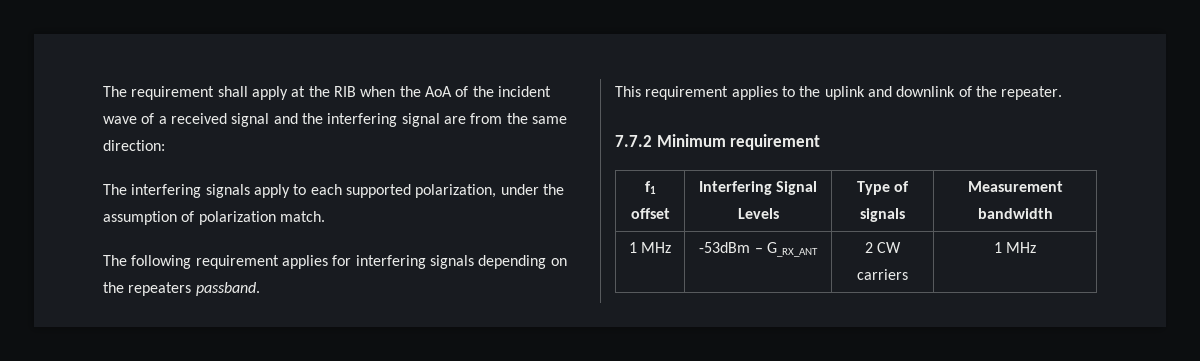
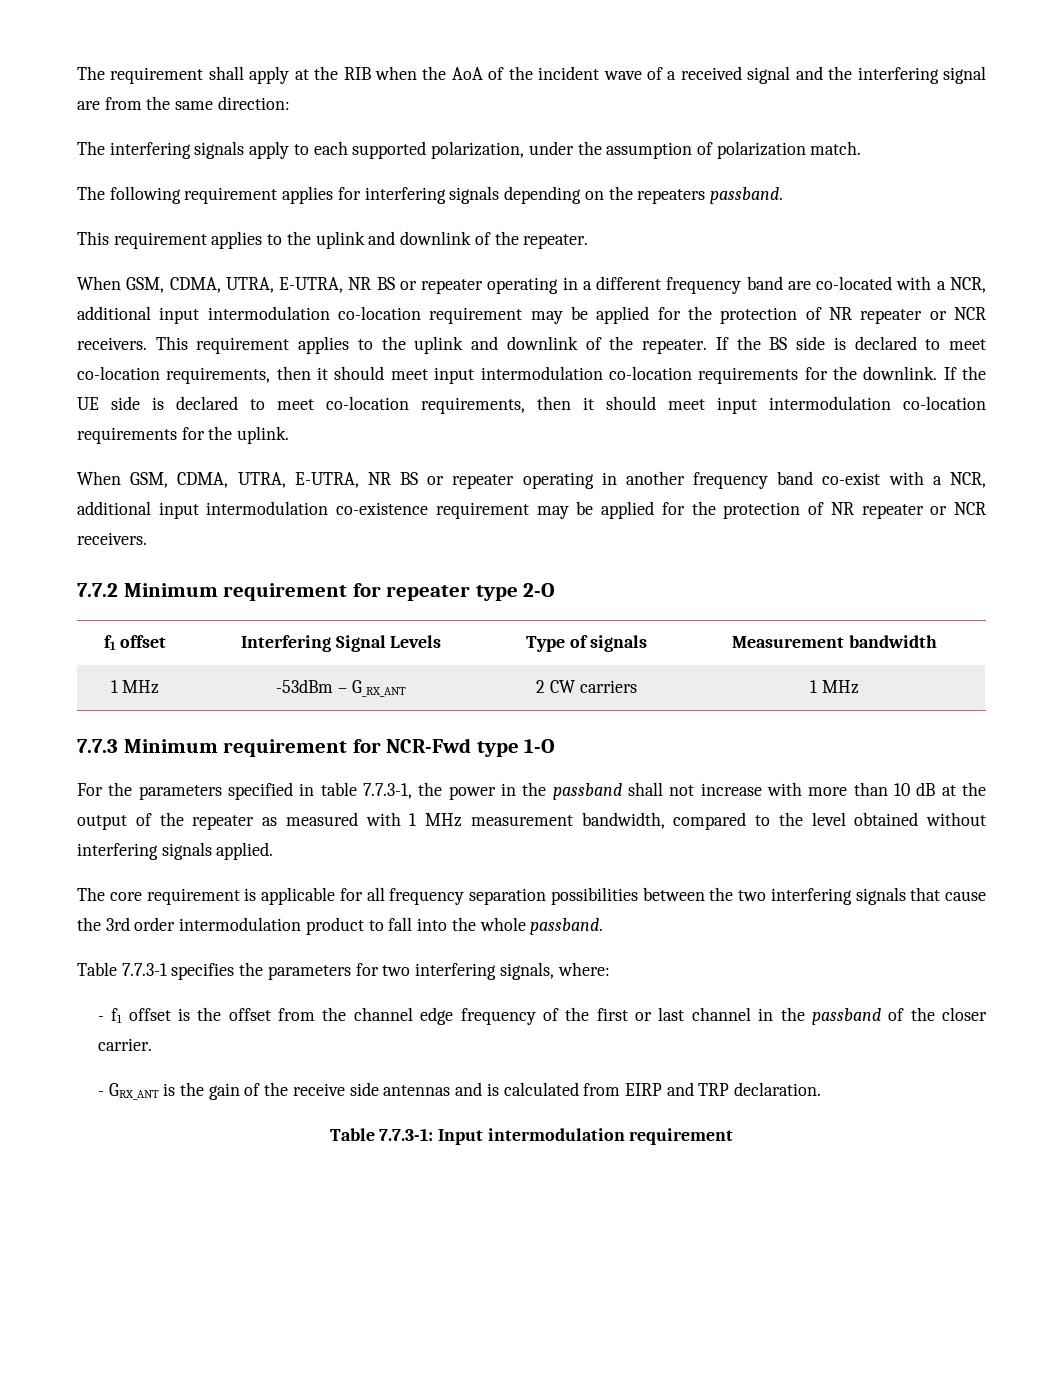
(1063, 93) none -> [77,276,987,294] [77,306,987,324] [77,336,986,354] [77,366,987,384] [77,396,986,414] [77,426,290,444] [77,471,986,489] [77,501,987,519] [77,532,147,545] // When GSM, CDMA, UTRA, E-UTRA, NR BS or repeater operating in a different frequency band are co-located with a NCR, additional input intermodulation co-location requirement may be applied for the protection of NR repeater or NCR receivers. This requirement applies to the uplink and downlink of the repeater. If the BS side is declared to meet co-location requirements, then it should meet input intermodulation co-location requirements for the downlink. If the UE side is declared to meet co-location requirements, then it should meet input intermodulation co-location requirements for the uplink. // When GSM, CDMA, UTRA, E-UTRA, NR BS or repeater operating in another frequency band co-exist with a NCR, additional input intermodulation co-existence requirement may be applied for the protection of NR repeater or NCR receivers.
(821, 142) none -> [352,583,556,601] for repeater type 2-O
(1037, 247) none -> [77,738,556,757] [77,782,987,800] [77,812,986,830] [77,842,274,860] [77,887,986,905] [77,917,604,935] [77,962,610,980] [97,1007,987,1025] [97,1038,152,1051] [97,1082,822,1100] [329,1128,734,1145] // 7.7.3 Minimum requirement for NCR-Fwd type 1-O // For the parameters specified in table 7.7.3-1, the power in the passband shall not increase with more than 10 dB at the output of the repeater as measured with 1 MHz measurement bandwidth, compared to the level obtained without interfering signals applied. // The core requirement is applicable for all frequency separation possibilities between the two interfering signals that cause the 3rd order intermodulation product to fall into the whole passband. // Table 7.7.3-1 specifies the parameters for two interfering signals, where: // - f1 offset is the offset from the channel edge frequency of the first or last channel in the passband of the closer carrier. // - GRX_ANT is the gain of the receive side antennas and is calculated from EIRP and TRP declaration. // Table 7.7.3-1: Input intermodulation requirement

